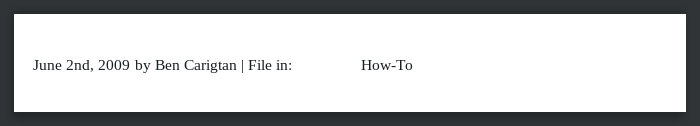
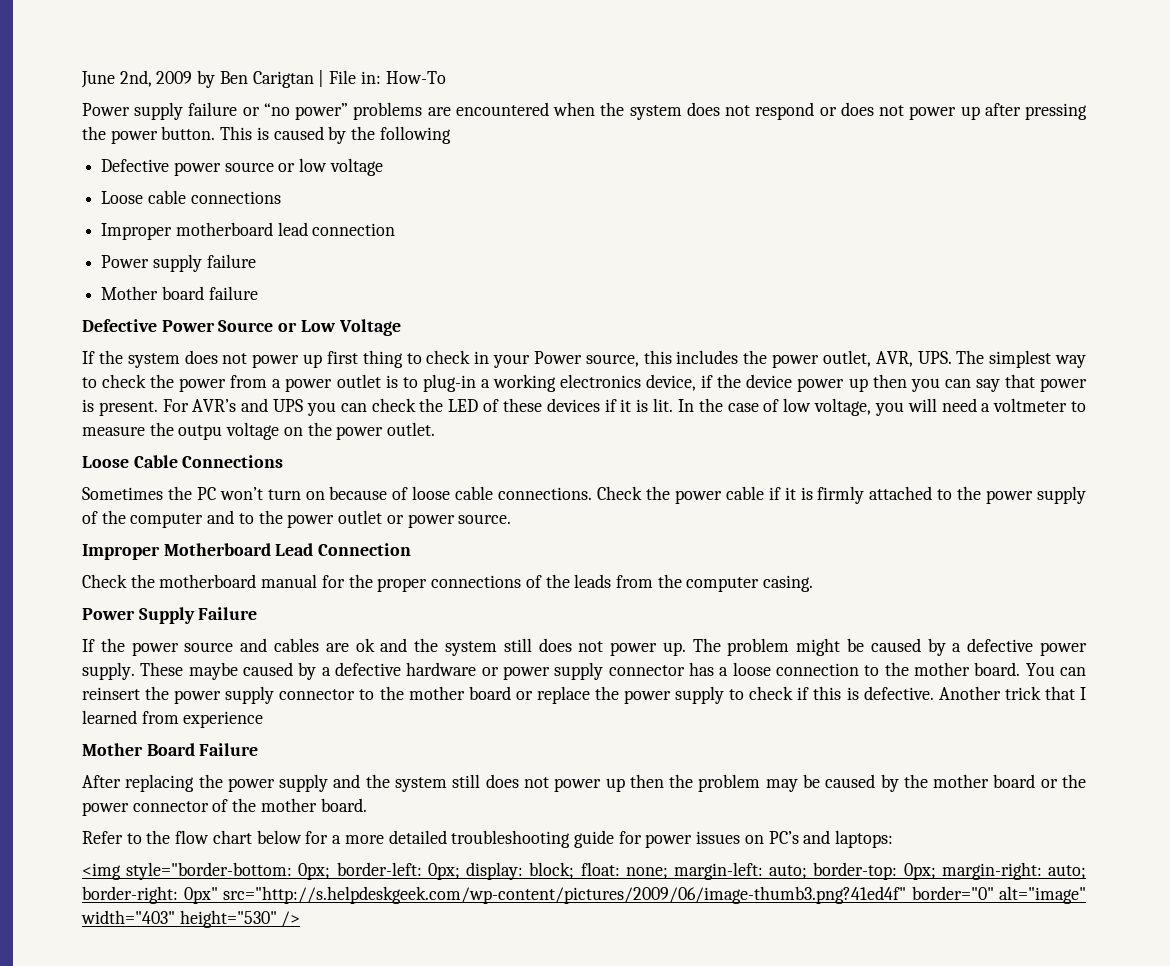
(413, 65) none -> [82,102,1087,120] [82,126,451,144] [101,158,383,176] [101,190,281,204] [101,222,396,240] [101,254,256,272] [101,286,258,300] [82,319,401,336] [82,350,1087,368] [82,374,1088,392] [82,398,1086,416] [82,422,436,440] [82,455,284,468] [82,486,1086,504] [82,510,512,528] [82,543,412,560] [82,574,814,592] [82,607,258,624] [82,638,1087,656] [82,662,1087,680] [82,686,1086,704] [82,710,264,728] [82,743,259,756] [82,774,1086,792] [82,798,367,816] [82,830,894,848] [82,862,1086,880] [82,886,1086,904] [81,910,301,928] // Power supply failure or “no power” problems are encountered when the system does not respond or does not power up after pressing the power button. This is caused by the following // Defective power source or low voltage // Loose cable connections // Improper motherboard lead connection // Power supply failure // Mother board failure // Defective Power Source or Low Voltage // If the system does not power up first thing to check in your Power source, this includes the power outlet, AVR, UPS. The simplest way to check the power from a power outlet is to plug-in a working electronics device, if the device power up then you can say that power is present. For AVR’s and UPS you can check the LED of these devices if it is lit. In the case of low voltage, you will need a voltmeter to measure the outpu voltage on the power outlet. // Loose Cable Connections // Sometimes the PC won’t turn on because of loose cable connections. Check the power cable if it is firmly attached to the power supply of the computer and to the power outlet or power source. // Improper Motherboard Lead Connection // Check the motherboard manual for the proper connections of the leads from the computer casing. // Power Supply Failure // If the power source and cables are ok and the system still does not power up. The problem might be caused by a defective power supply. These maybe caused by a defective hardware or power supply connector has a loose connection to the mother board. You can reinsert the power supply connector to the mother board or replace the power supply to check if this is defective. Another trick that I learned from experience // Mother Board Failure // After replacing the power supply and the system still does not power up then the problem may be caused by the mother board or the power connector of the mother board. // Refer to the flow chart below for a more detailed troubleshooting guide for power issues on PC’s and laptops: // <img style="border-bottom: 0px; border-left: 0px; display: block; float: none; margin-left: auto; border-top: 0px; margin-right: auto; border-right: 0px" src="http://s.helpdeskgeek.com/wp-content/pictures/2009/06/image-thumb3.png?41ed4f" border="0" alt="image" width="403" height="530" />

